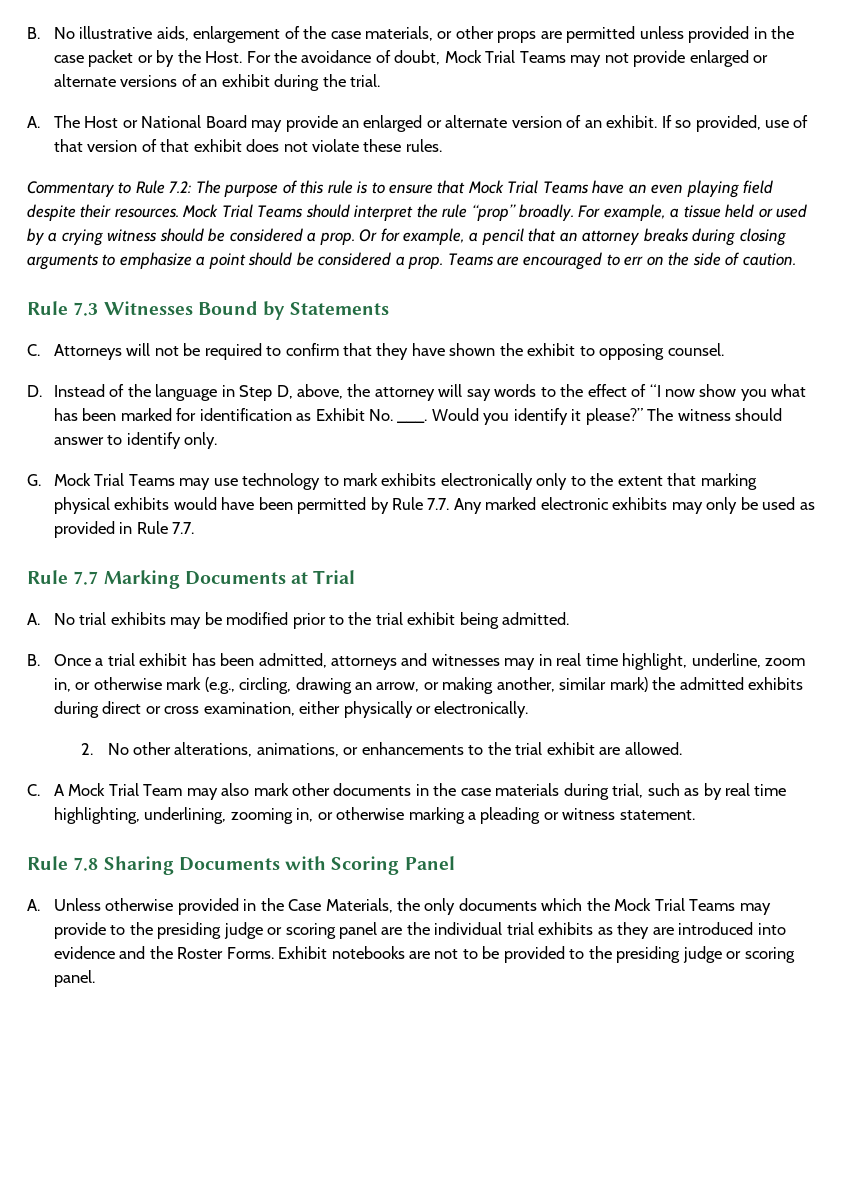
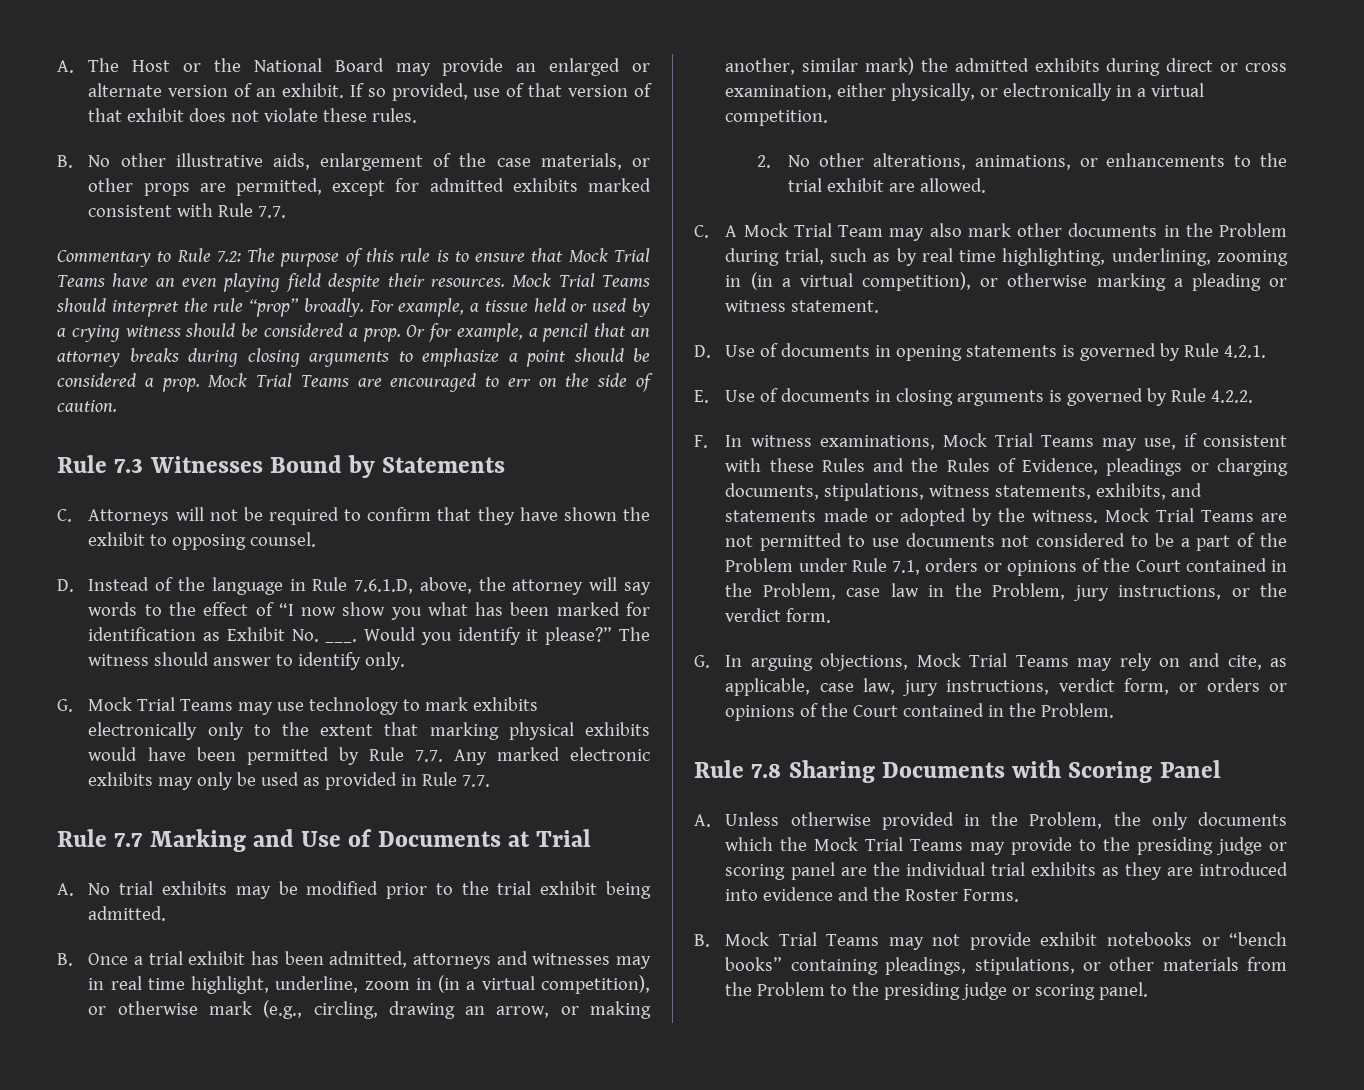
[27,26,795,43] [53,50,769,67] [53,74,381,91] B. No illustrative aids, enlargement of the case materials, or other props are permitted unless provided in the case packet or by the Host. For the avoidance of doubt, Mock Trial Teams may not provide enlarged or alternate versions of an exhibit during the trial. // -> (57, 66) none
(138, 124) none -> [214,58,242,72] the
(442, 145) none -> [57,153,650,171] [88,178,651,196] [88,203,287,218] // B. No other illustrative aids, enlargement of the case materials, or other props are permitted, except for admitted exhibits marked consistent with Rule 7.7.
(444, 262) none -> [208,373,293,387] Mock Trial
[239,385,293,401] Step D, -> [312,577,414,594] Rule 7.6.1.D,
(180, 579) none -> [252,829,373,847] and Use of
[53,678,71,692] in, -> [415,975,650,994] in (in a virtual competition),
[343,701,529,718] physically or electronically. -> [891,83,1205,101] [725,110,829,126] physically, or electronically in a virtual competition.
[460,783,560,796] case materials -> [1219,223,1287,237] Problem
[296,808,314,822] in, -> [725,272,972,291] in (in a virtual competition),
(695, 815) none -> [694,343,1267,361] [694,388,1254,406] [694,433,1287,451] [725,458,1288,476] [725,483,1203,501] [725,508,1287,526] [725,533,1287,551] [725,558,1287,576] [725,583,1287,601] [725,608,832,623] [694,653,1287,671] [725,678,1287,696] [725,703,1115,721] // D. Use of documents in opening statements is governed by Rule 4.2.1. // E. Use of documents in closing arguments is governed by Rule 4.2.2. // F. In witness examinations, Mock Trial Teams may use, if consistent with these Rules and the Rules of Evidence, pleadings or charging documents, stipulations, witness statements, exhibits, and statements made or adopted by the witness. Mock Trial Teams are not permitted to use documents not considered to be a part of the Problem under Rule 7.1, orders or opinions of the Court contained in the Problem, case law in the Problem, jury instructions, or the verdict form. // G. In arguing objections, Mock Trial Teams may rely on and cite, as applicable, case law, jury instructions, verdict form, or orders or opinions of the Court contained in the Problem.
[288,898,393,913] Case Materials, -> [1029,812,1103,829] Problem,
[278,946,565,963] Exhibit notebooks are not to be provided -> [694,932,1287,950] [725,957,1287,975] [725,982,826,996] // B. Mock Trial Teams may not provide exhibit notebooks or “bench books” containing pleadings, stipulations, or other materials from the Problem

